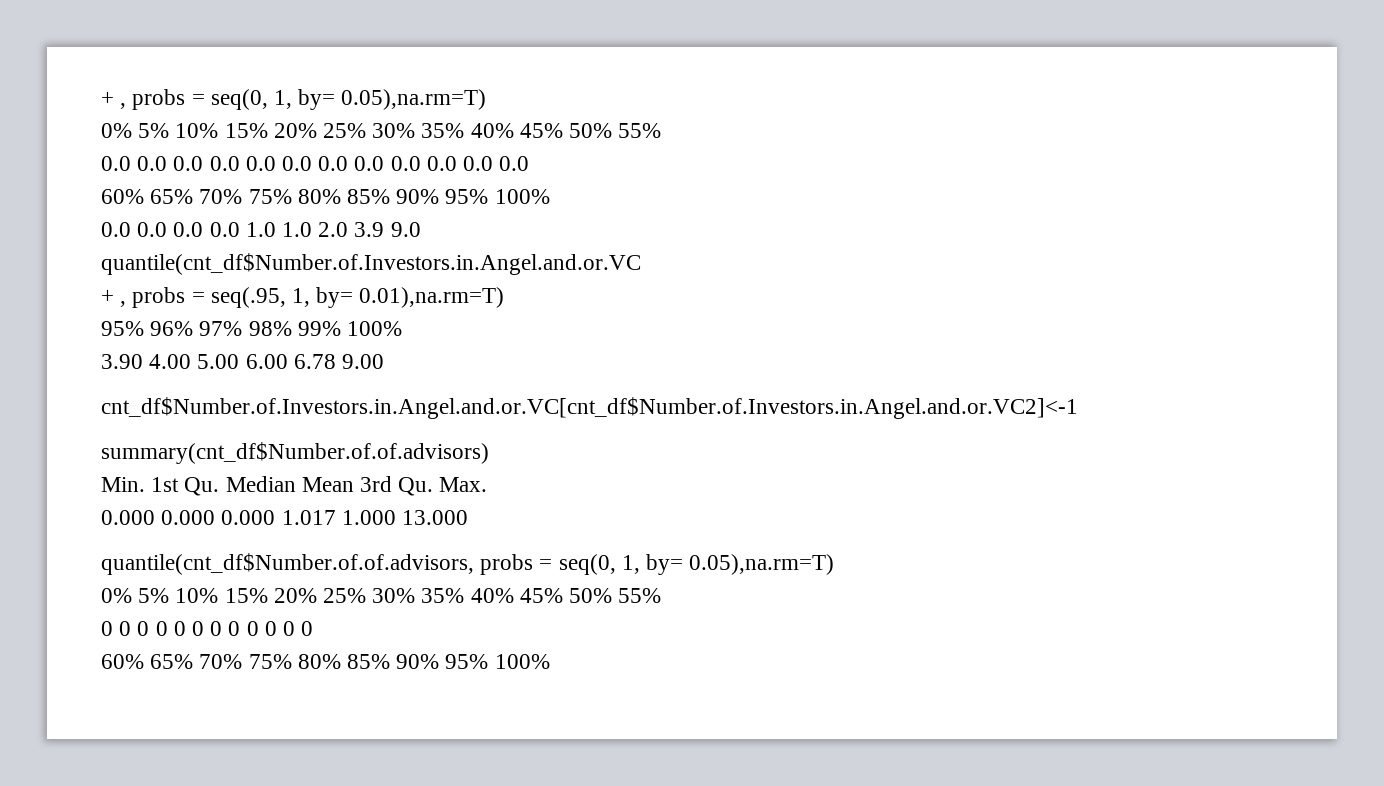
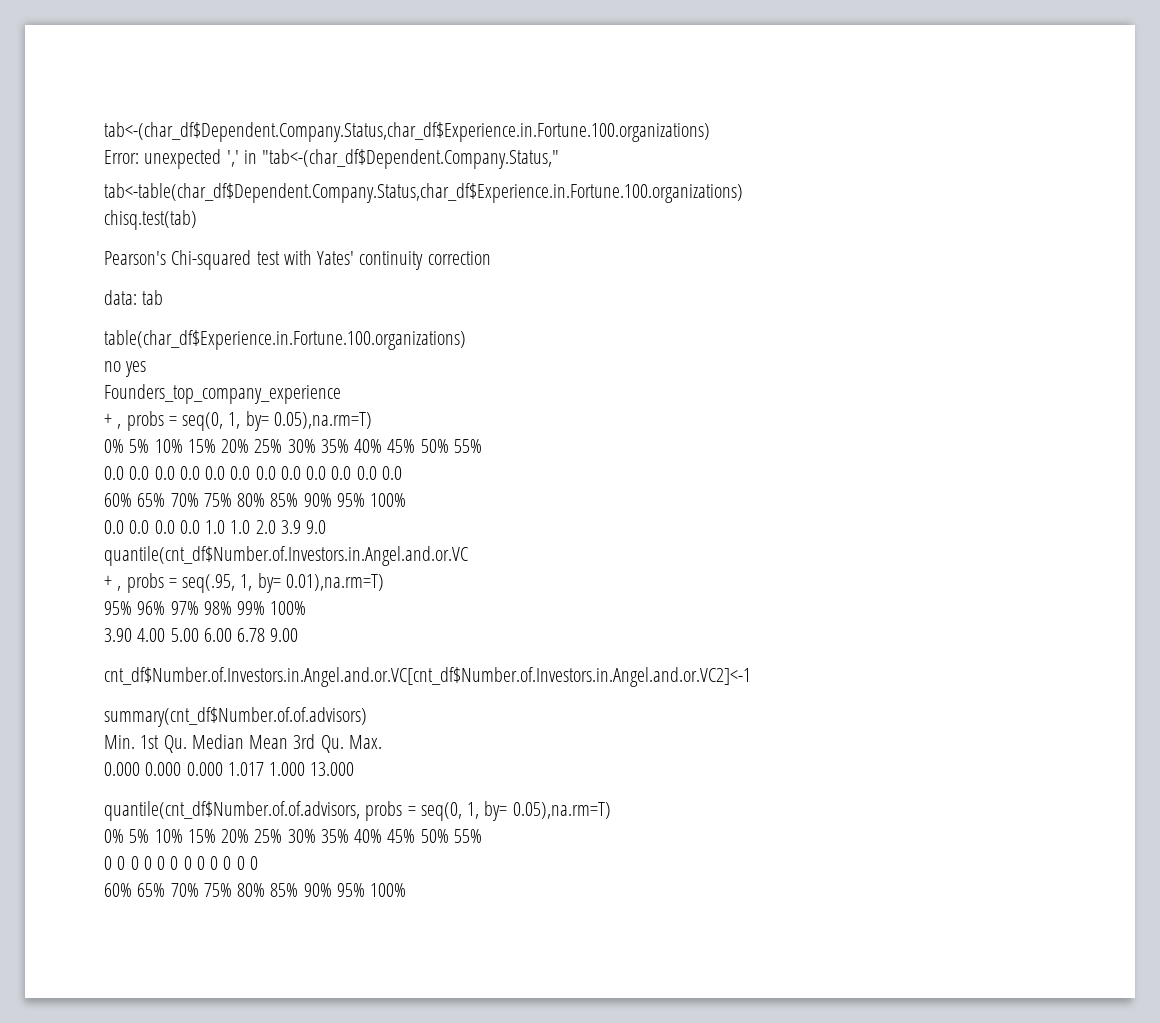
(101, 98) none -> [104,122,710,142] [104,149,560,169] [104,183,743,203] [104,210,197,230] [104,250,491,270] [104,290,164,305] [104,330,466,350] [104,361,147,377] [104,384,341,404] tab<-(char_df$Dependent.Company.Status,char_df$Experience.in.Fortune.100.organizations) // Error: unexpected ',' in "tab<-(char_df$Dependent.Company.Status," // tab<-table(char_df$Dependent.Company.Status,char_df$Experience.in.Fortune.100.organizations) // chisq.test(tab) // Pearson's Chi-squared test with Yates' continuity correction // data: tab // table(char_df$Experience.in.Fortune.100.organizations) // no yes // Founders_top_company_experience //

